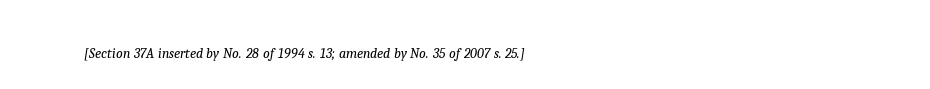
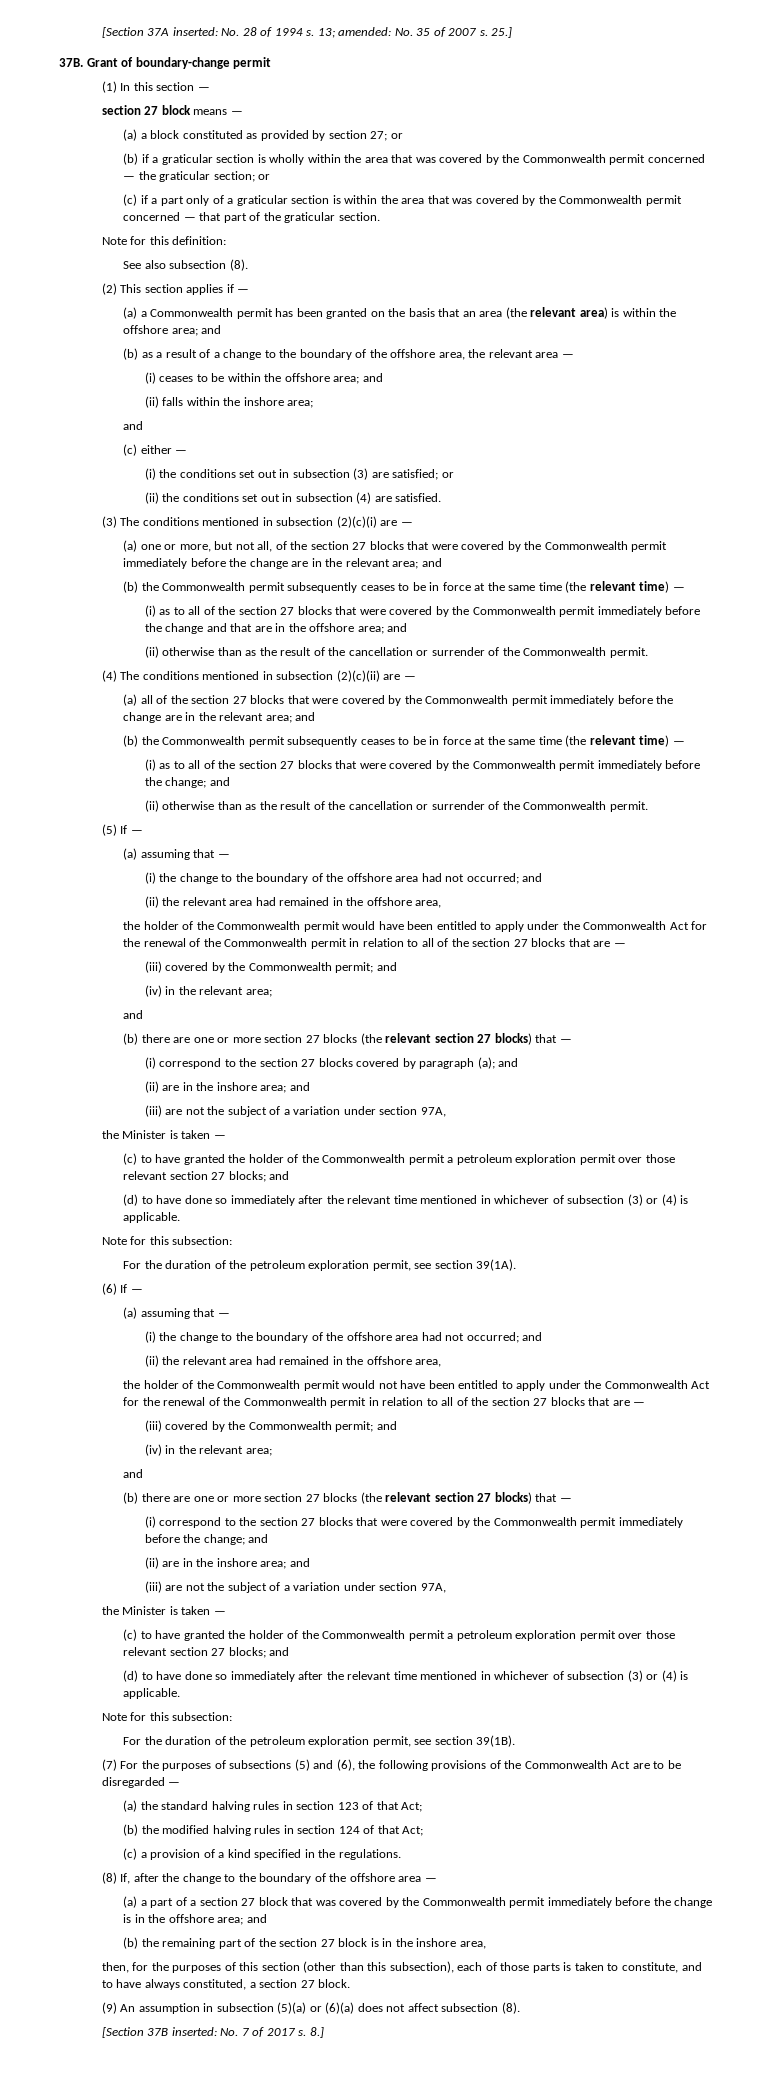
[157,48,221,61] inserted by -> [172,27,218,36] inserted:
[338,48,408,61] amended by -> [338,27,392,36] amended:
(526, 54) none -> [59,57,272,69] [101,81,210,93] [101,105,243,115] [123,129,403,141] [123,153,705,165] [123,171,271,182] [123,194,682,206] [123,212,380,223] [101,236,227,245] [123,259,248,271] [101,283,250,295] [123,307,677,319] [123,325,222,336] [123,348,574,360] [144,372,383,384] [144,396,314,408] [123,421,144,430] [123,444,188,456] [144,468,454,480] [144,492,442,504] [101,516,413,528] [123,540,668,552] [123,558,442,569] [123,581,685,593] [144,605,701,617] [144,623,408,634] [144,646,648,658] [101,670,416,682] [123,694,674,706] [123,712,316,723] [123,735,685,747] [144,759,701,771] [144,777,230,788] [144,800,648,812] [101,824,143,836] [123,848,230,860] [144,872,543,884] [144,896,442,908] [123,921,708,932] [123,938,626,949] [144,961,397,973] [144,985,272,997] [123,1010,144,1019] [123,1033,572,1045] [144,1057,519,1069] [144,1081,310,1093] [144,1105,446,1117] [101,1130,226,1139] [123,1153,675,1165] [123,1171,290,1182] [123,1194,689,1206] [123,1212,181,1223] [101,1236,233,1245] [123,1259,517,1271] [101,1283,143,1295] [123,1307,230,1319] [144,1331,543,1343] [144,1355,442,1367] [123,1380,711,1391] [123,1397,646,1408] [144,1420,397,1432] [144,1444,272,1456] [123,1469,144,1478] [123,1492,572,1504] [144,1516,683,1528] [144,1534,269,1545] [144,1557,310,1569] [144,1581,446,1593] [101,1606,226,1615] [123,1629,675,1641] [123,1647,290,1658] [123,1670,689,1682] [123,1688,181,1699] [101,1712,233,1721] [123,1735,516,1747] [101,1759,681,1771] [101,1777,181,1788] [123,1800,423,1812] [123,1824,424,1836] [123,1848,401,1860] [101,1872,437,1884] [123,1896,713,1908] [123,1914,267,1925] [123,1937,486,1949] [101,1961,702,1973] [101,1979,351,1990] [101,2002,520,2014] [101,2027,324,2038] // 37B. Grant of boundary-change permit // (1) In this section — // section 27 block means — // (a) a block constituted as provided by section 27; or // (b) if a graticular section is wholly within the area that was covered by the Commonwealth permit concerned — the graticular section; or // (c) if a part only of a graticular section is within the area that was covered by the Commonwealth permit concerned — that part of the graticular section. // Note for this definition: // See also subsection (8). // (2) This section applies if — // (a) a Commonwealth permit has been granted on the basis that an area (the relevant area) is within the offshore area; and // (b) as a result of a change to the boundary of the offshore area, the relevant area — // (i) ceases to be within the offshore area; and // (ii) falls within the inshore area; // and // (c) either — // (i) the conditions set out in subsection (3) are satisfied; or // (ii) the conditions set out in subsection (4) are satisfied. // (3) The conditions mentioned in subsection (2)(c)(i) are — // (a) one or more, but not all, of the section 27 blocks that were covered by the Commonwealth permit immediately before the change are in the relevant area; and // (b) the Commonwealth permit subsequently ceases to be in force at the same time (the relevant time) — // (i) as to all of the section 27 blocks that were covered by the Commonwealth permit immediately before the change and that are in the offshore area; and // (ii) otherwise than as the result of the cancellation or surrender of the Commonwealth permit. // (4) The conditions mentioned in subsection (2)(c)(ii) are — // (a) all of the section 27 blocks that were covered by the Commonwealth permit immediately before the change are in the relevant area; and // (b) the Commonwealth permit subsequently ceases to be in force at the same time (the relevant time) — // (i) as to all of the section 27 blocks that were covered by the Commonwealth permit immediately before the change; and // (ii) otherwise than as the result of the cancellation or surrender of the Commonwealth permit. // (5) If — // (a) assuming that — // (i) the change to the boundary of the offshore area had not occurred; and // (ii) the relevant area had remained in the offshore area, // the holder of the Commonwealth permit would have been entitled to apply under the Commonwealth Act for the renewal of the Commonwealth permit in relation to all of the section 27 blocks that are — // (iii) covered by the Commonwealth permit; and // (iv) in the relevant area; // and // (b) there are one or more section 27 blocks (the relevant section 27 blocks) that — // (i) correspond to the section 27 blocks covered by paragraph (a); and // (ii) are in the inshore area; and // (iii) are not the subject of a variation under section 97A, // the Minister is taken — // (c) to have granted the holder of the Commonwealth permit a petroleum exploration permit over those relevant section 27 blocks; and // (d) to have done so immediately after the relevant time mentioned in whichever of subsection (3) or (4) is applicable. // Note for this subsection: // For the duration of the petroleum exploration permit, see section 39(1A). // (6) If — // (a) assuming that — // (i) the change to the boundary of the offshore area had not occurred; and // (ii) the relevant area had remained in the offshore area, // the holder of the Commonwealth permit would not have been entitled to apply under the Commonwealth Act for the renewal of the Commonwealth permit in relation to all of the section 27 blocks that are — // (iii) covered by the Commonwealth permit; and // (iv) in the relevant area; // and // (b) there are one or more section 27 blocks (the relevant section 27 blocks) that — // (i) correspond to the section 27 blocks that were covered by the Commonwealth permit immediately before the change; and // (ii) are in the inshore area; and // (iii) are not the subject of a variation under section 97A, // the Minister is taken — // (c) to have granted the holder of the Commonwealth permit a petroleum exploration permit over those relevant section 27 blocks; and // (d) to have done so immediately after the relevant time mentioned in whichever of subsection (3) or (4) is applicable. // Note for this subsection: // For the duration of the petroleum exploration permit, see section 39(1B). // (7) For the purposes of subsections (5) and (6), the following provisions of the Commonwealth Act are to be disregarded — // (a) the standard halving rules in section 123 of that Act; // (b) the modified halving rules in section 124 of that Act; // (c) a provision of a kind specified in the regulations. // (8) If, after the change to the boundary of the offshore area — // (a) a part of a section 27 block that was covered by the Commonwealth permit immediately before the change is in the offshore area; and // (b) the remaining part of the section 27 block is in the inshore area, // then, for the purposes of this section (other than this subsection), each of those parts is taken to constitute, and to have always constituted, a section 27 block. // (9) An assumption in subsection (5)(a) or (6)(a) does not affect subsection (8). // [Section 37B inserted: No. 7 of 2017 s. 8.]

